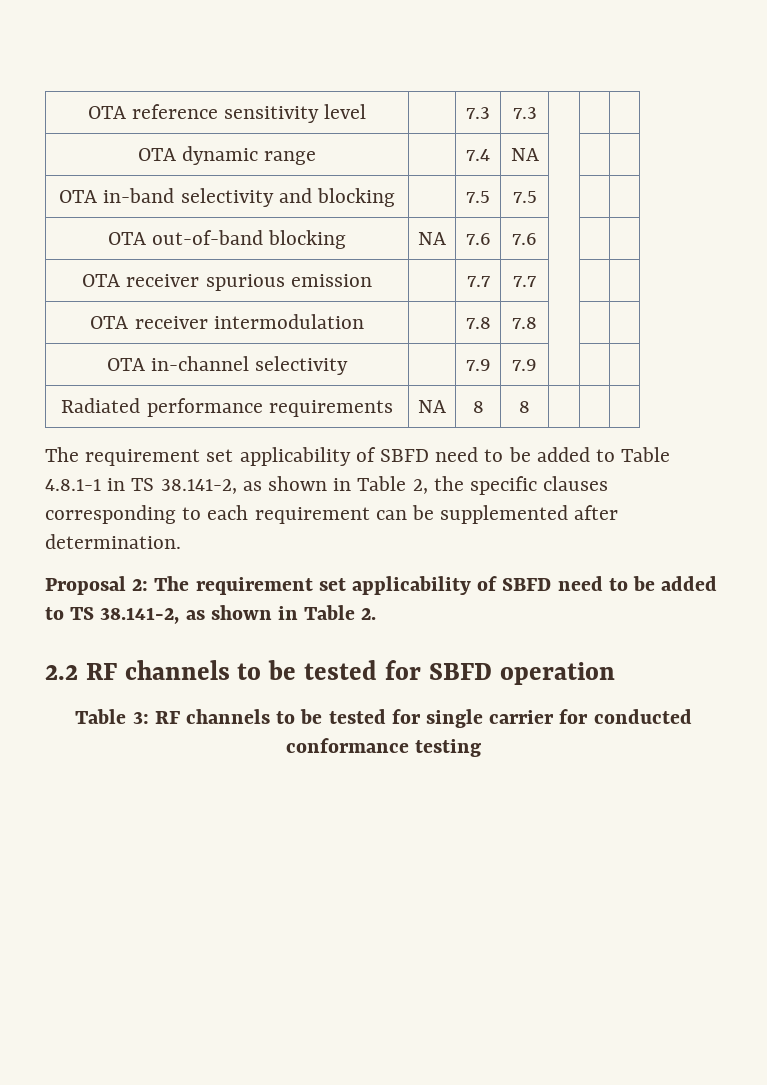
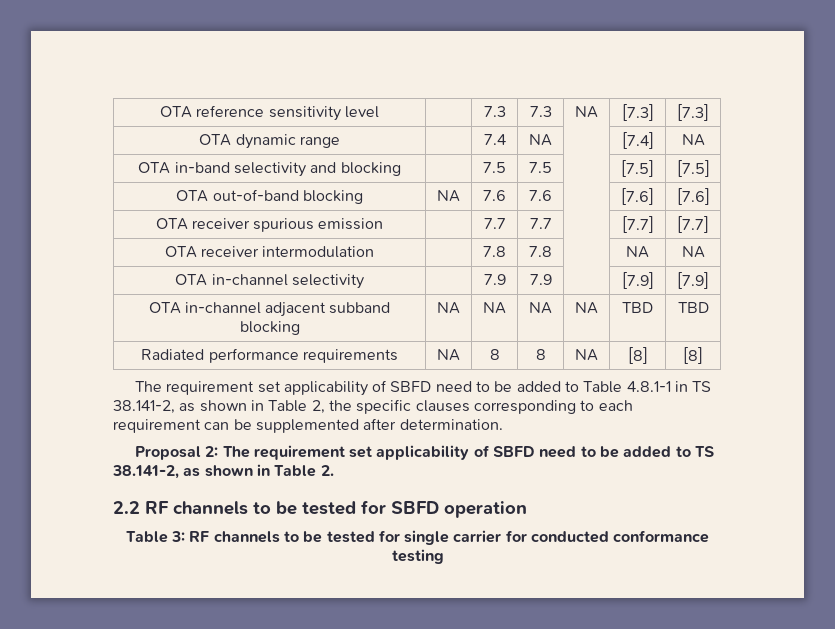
(537, 113) | | -> [575,106,598,118] [621,104,654,121] [677,104,709,121] NA | [7.3] | [7.3]
(539, 154) | -> [621,132,654,149] [681,134,705,146] [7.4] | NA
(537, 197) | -> [621,160,654,177] [676,160,710,177] [7.5] | [7.5]
(537, 239) | -> [621,188,654,205] [676,188,710,205] [7.6] | [7.6]
(536, 281) | -> [621,216,654,233] [677,216,709,233] [7.7] | [7.7]
(537, 323) | -> [626,246,649,258] [681,246,705,258] NA | NA
(537, 365) | -> [621,272,654,289] [677,272,709,289] [148,302,391,317] [239,321,300,335] [437,302,460,314] [483,302,506,314] [529,302,552,314] [575,302,598,314] [622,302,653,313] [677,302,709,313] [7.9] | [7.9] // OTA in-channel adjacent subband blocking | NA | NA | NA | NA | TBD | TBD
(530, 407) | | -> [575,349,598,361] [627,347,648,364] [683,347,703,364] NA | [8] | [8]

